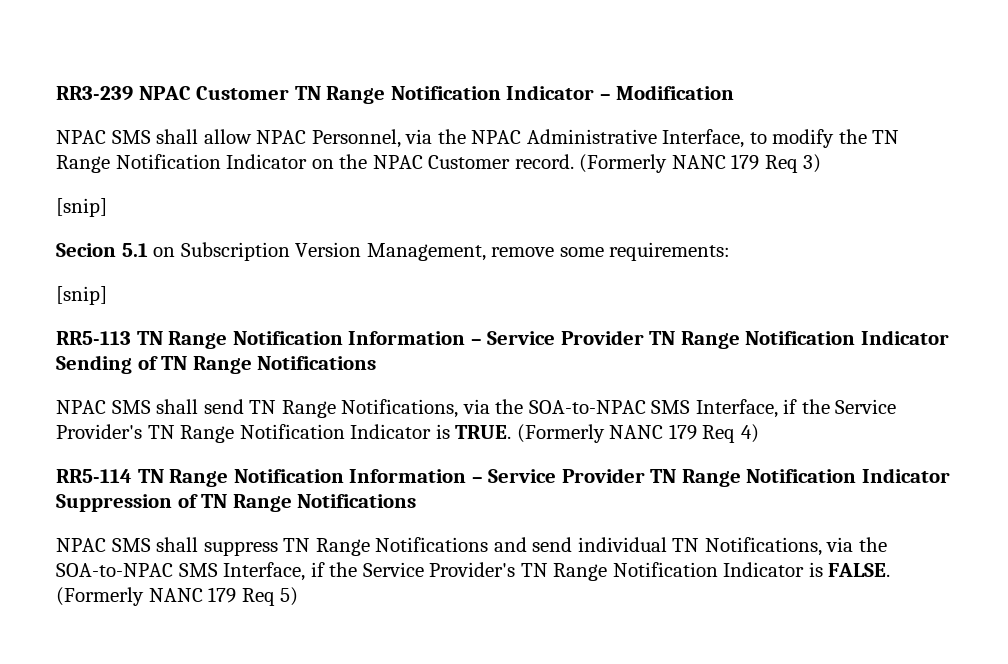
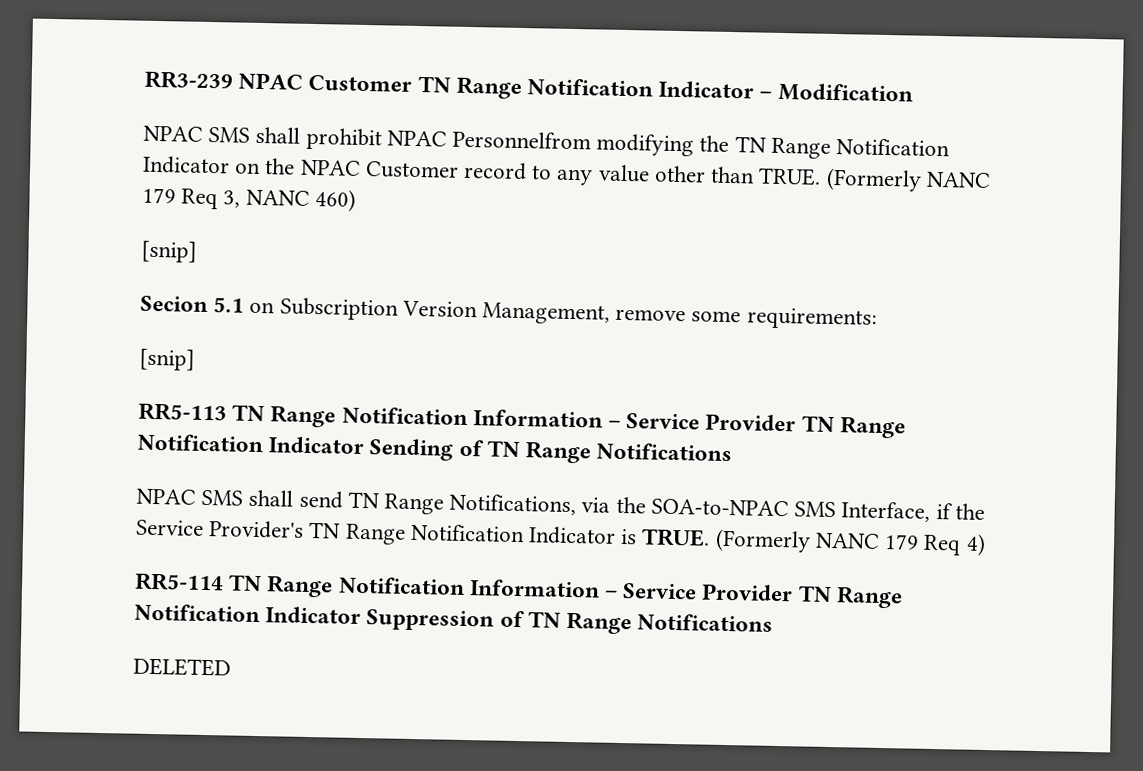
[203,129,835,148] allow NPAC Personnel, via the NPAC Administrative Interface, to modify -> [305,127,695,157] prohibit NPAC Personnelfrom modifying
[514,154,822,173] record. (Formerly NANC 179 Req 3) -> [463,161,991,192] [142,187,356,212] record to any value other than TRUE. (Formerly NANC 179 Req 3, NANC 460)
[56,537,887,556] [56,562,891,581] [56,587,299,606] NPAC SMS shall suppress TN Range Notifications and send individual TN Notifications, via the SOA-to-NPAC SMS Interface, if the Service Provider's TN Range Notification Indicator is FALSE. (Formerly NANC 179 Req 5) -> [133,657,231,677] DELETED

